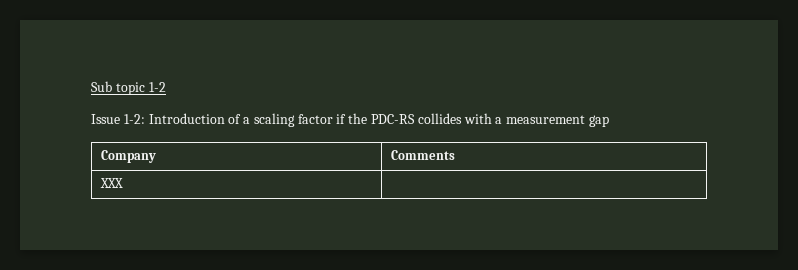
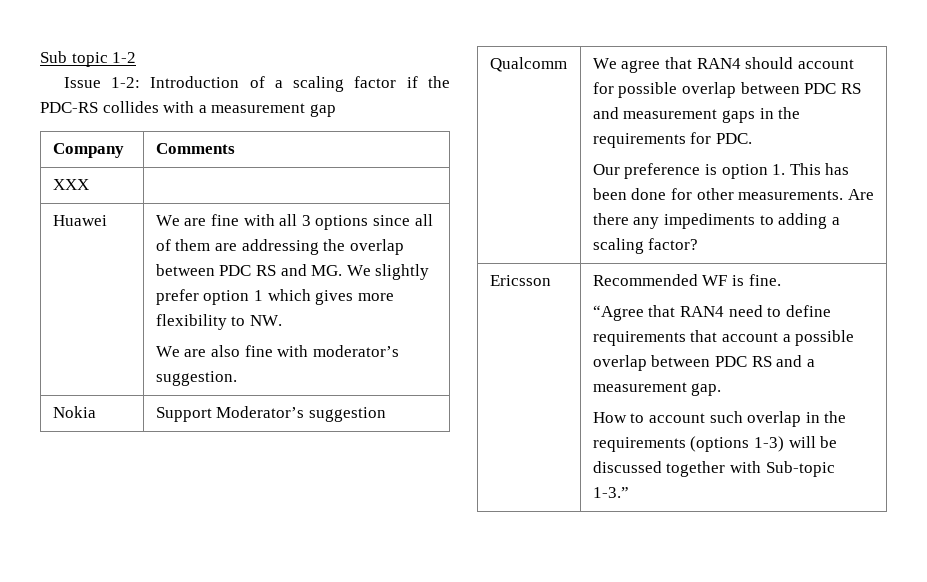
(124, 183) none -> [52,215,107,226] [155,214,433,230] [155,239,404,255] [155,264,430,280] [155,289,394,305] [155,314,283,330] [155,345,399,357] [155,371,237,386] [52,406,96,418] [155,406,387,422] [489,57,567,72] [592,57,854,73] [592,82,861,98] [592,107,801,123] [592,132,753,148] [592,163,850,179] [592,188,874,200] [592,213,840,229] [592,238,699,254] [489,275,551,286] [592,274,781,286] [592,305,831,321] [592,330,855,346] [592,355,815,371] [592,382,722,396] [592,411,847,427] [592,436,838,452] [592,461,835,477] [592,487,629,498] // Huawei | We are fine with all 3 options since all of them are addressing the overlap between PDC RS and MG. We slightly prefer option 1 which gives more flexibility to NW. // We are also fine with moderator’s suggestion. // Nokia | Support Moderator’s suggestion // Qualcomm | We agree that RAN4 should account for possible overlap between PDC RS and measurement gaps in the requirements for PDC. // Our preference is option 1. This has been done for other measurements. Are there any impediments to adding a scaling factor? // Ericsson | Recommended WF is fine. // “Agree that RAN4 need to define requirements that account a possible overlap between PDC RS and a measurement gap. // How to account such overlap in the requirements (options 1-3) will be discussed together with Sub-topic 1-3.”

